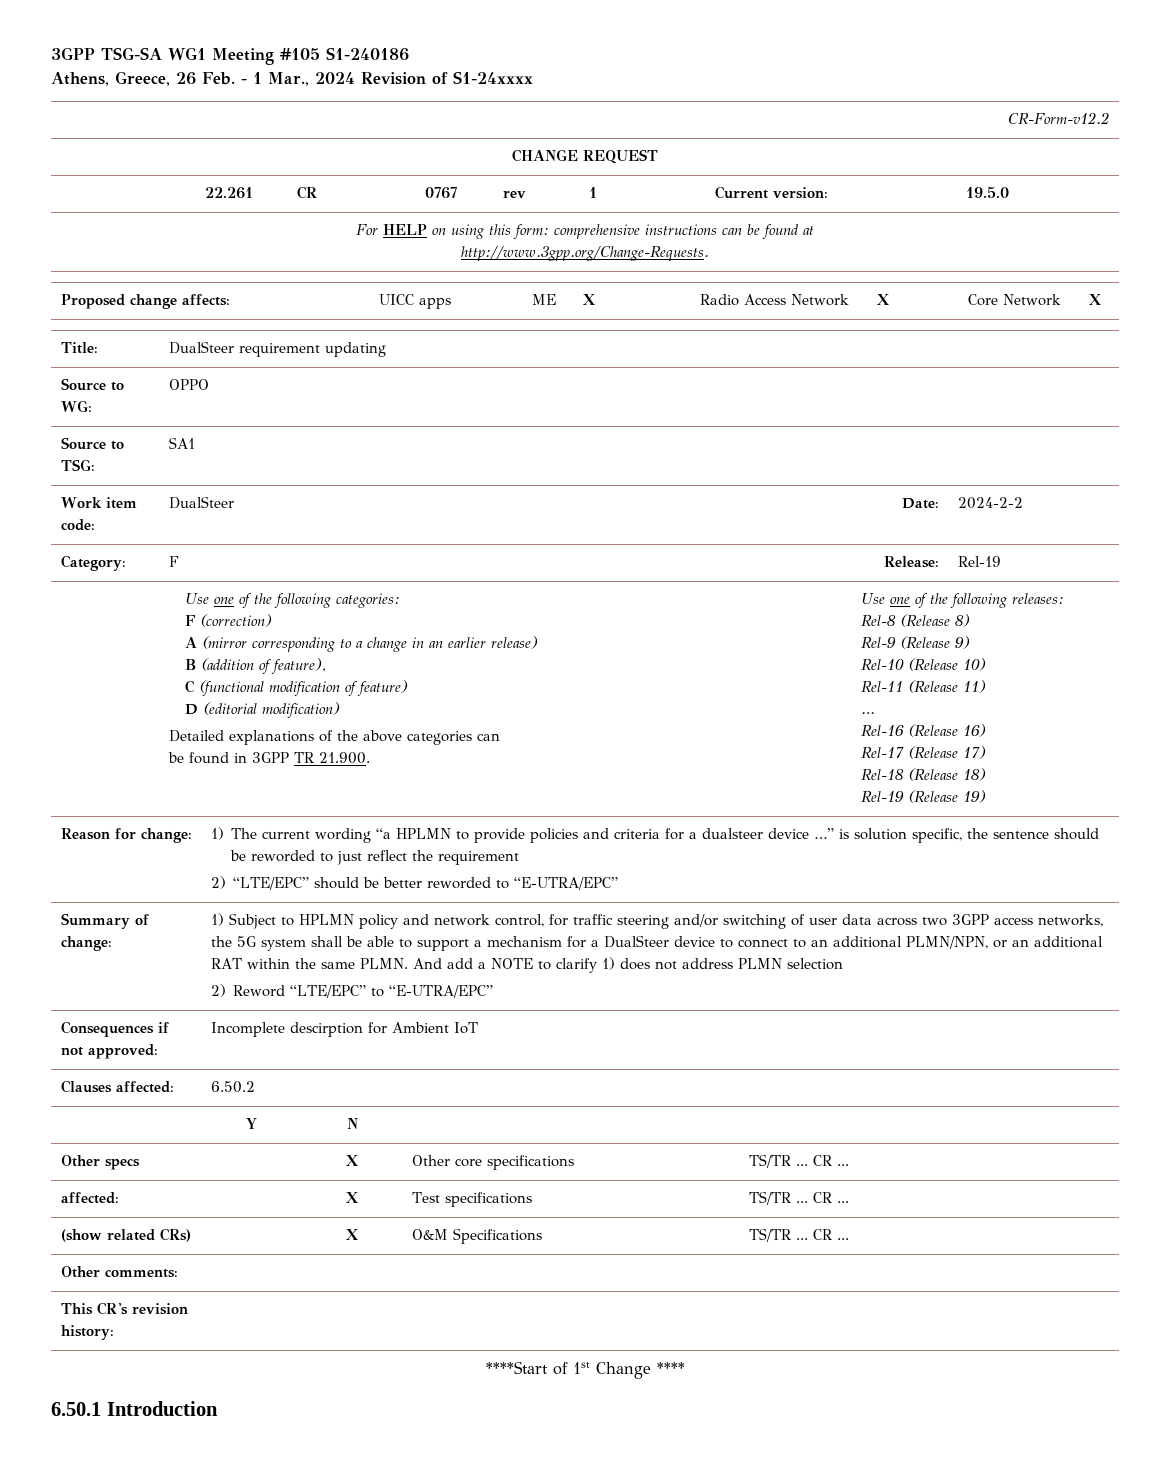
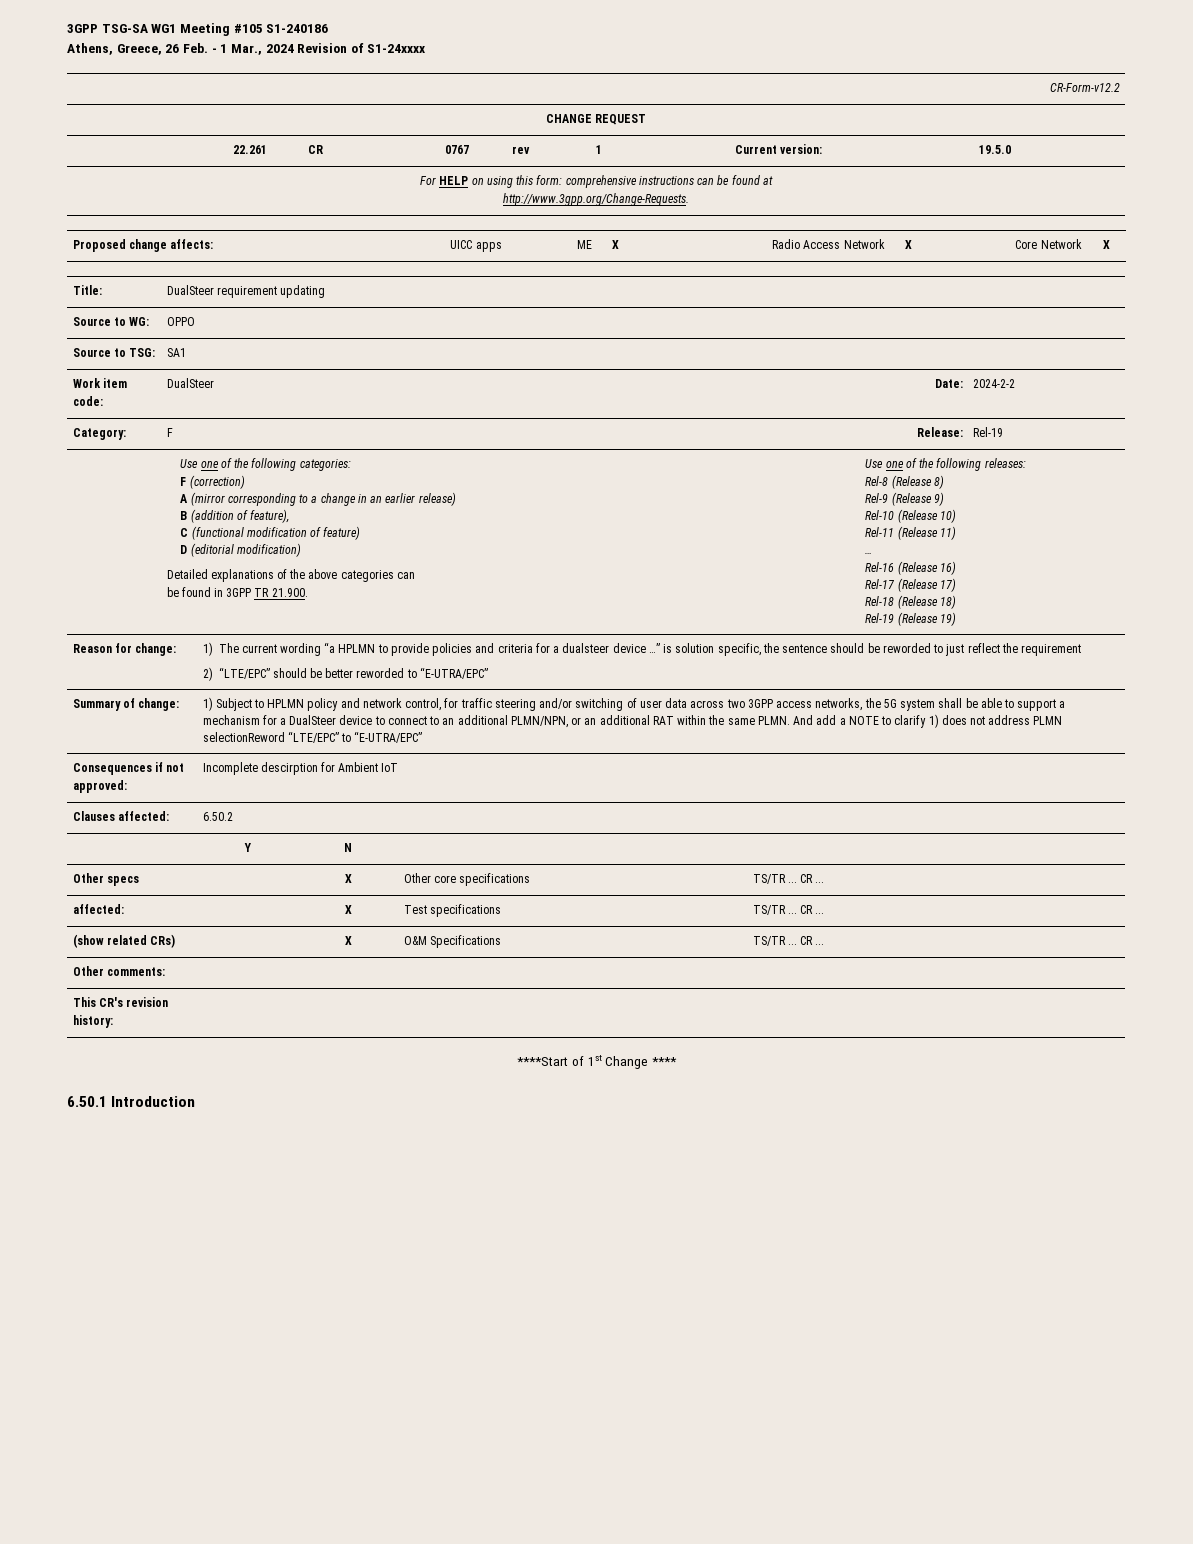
[786,958,843,970] [210,984,286,997] selection // 2) Reword -> [202,732,285,742] selectionReword

